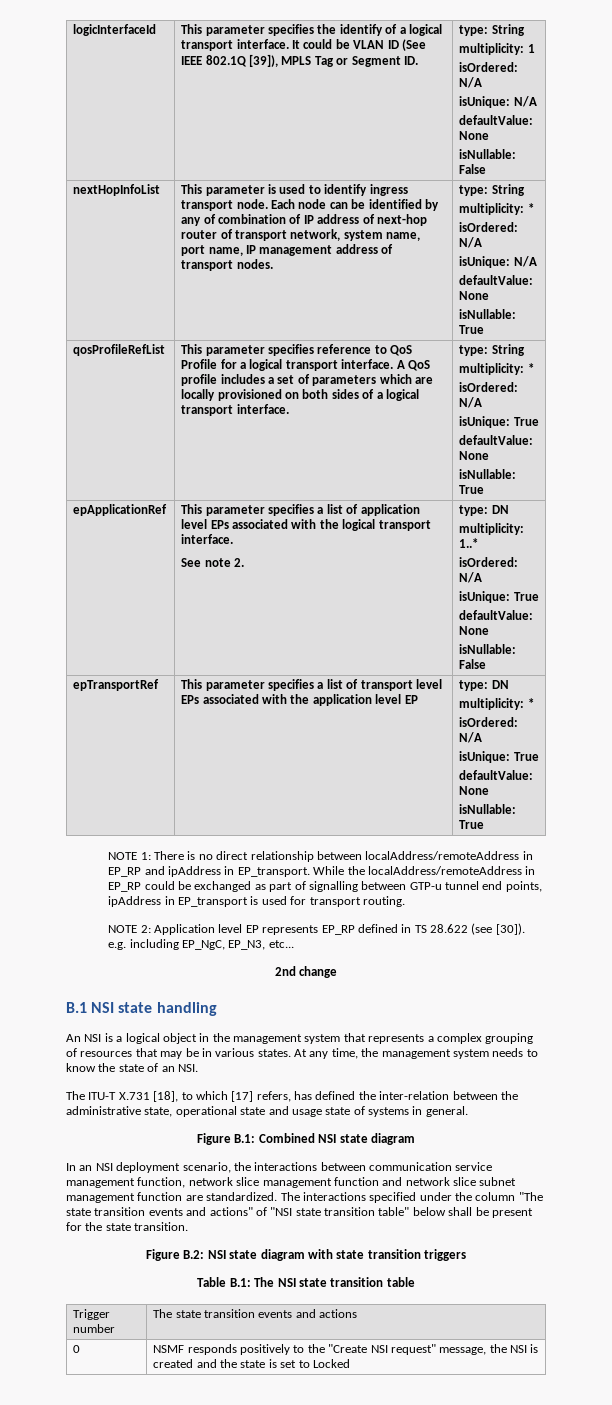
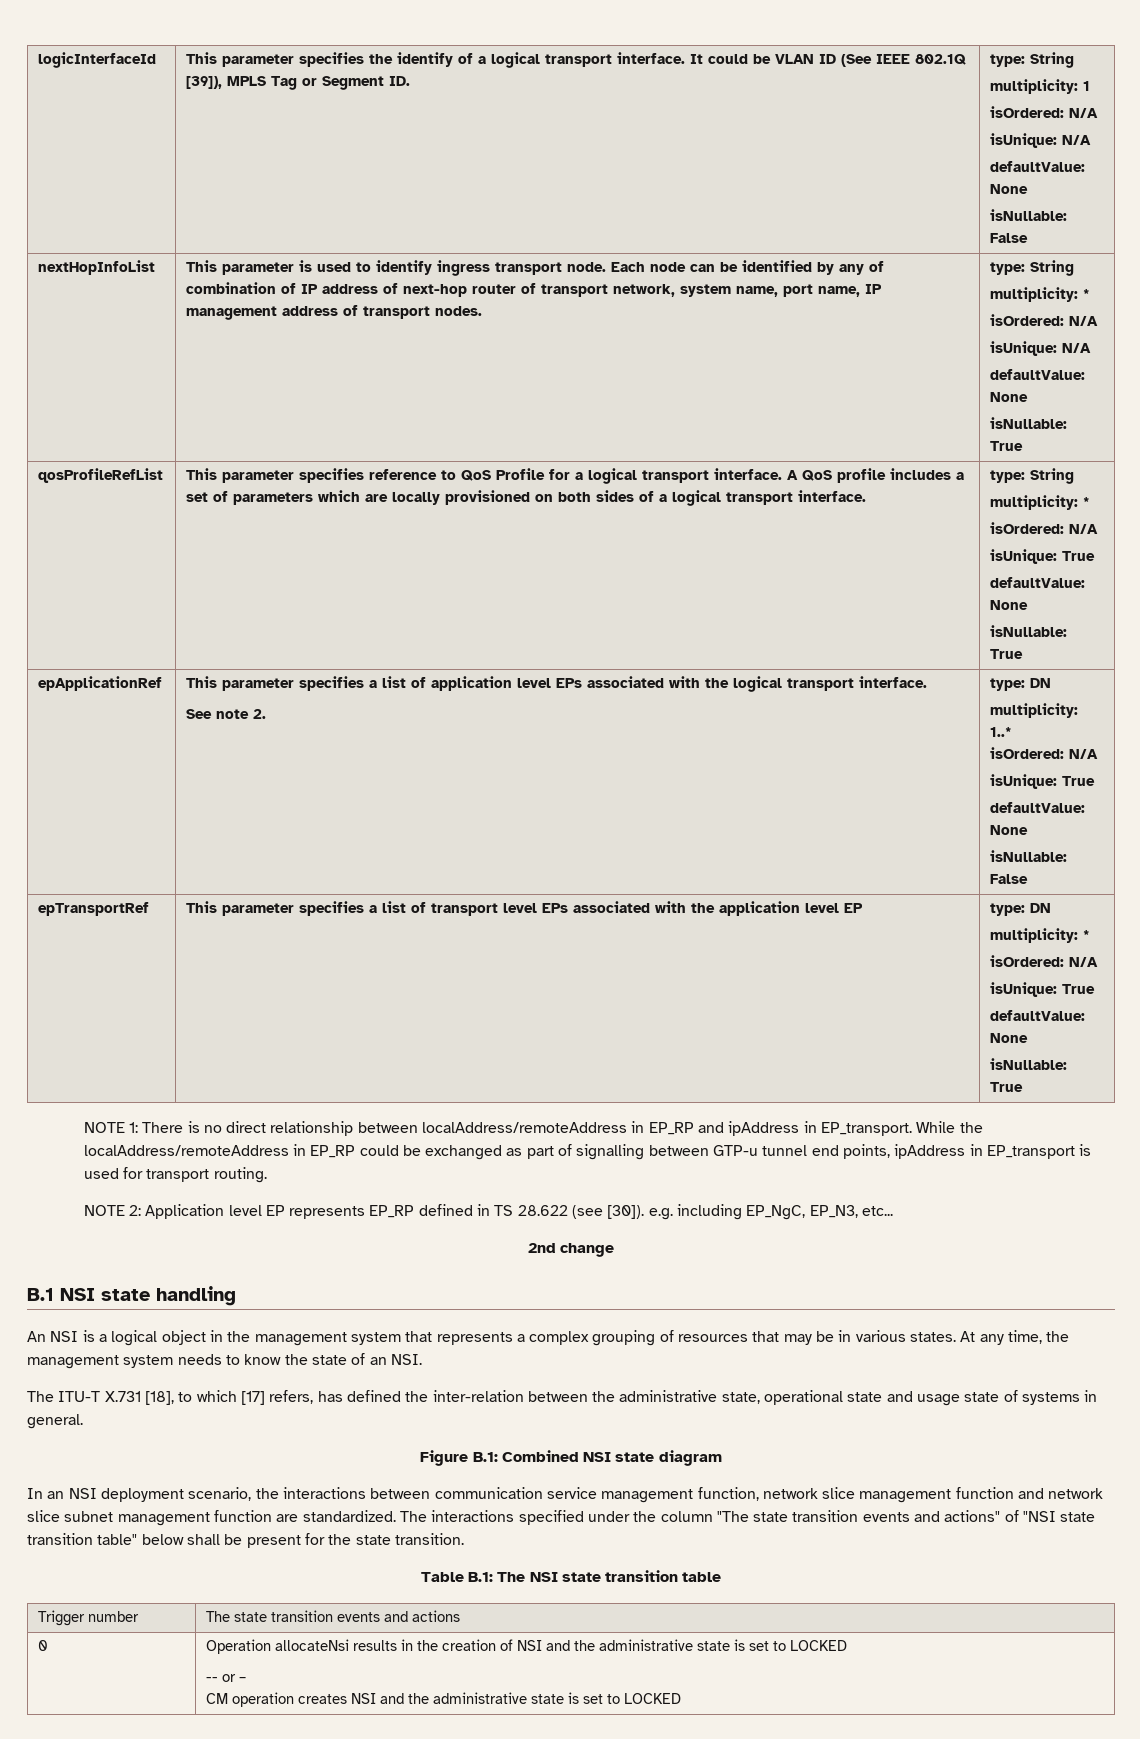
[146,1249,466,1261] // Figure B.2: NSI state diagram with state transition triggers -> (464, 1539) none
[153,1344,539,1355] [153,1359,350,1368] NSMF responds positively to the "Create NSI request" message, the NSI is created and the state is set to Locked -> [206,1639,848,1654] [206,1674,247,1682] [206,1692,682,1707] Operation allocateNsi results in the creation of NSI and the administrative state is set to LOCKED // -- or – // CM operation creates NSI and the administrative state is set to LOCKED

